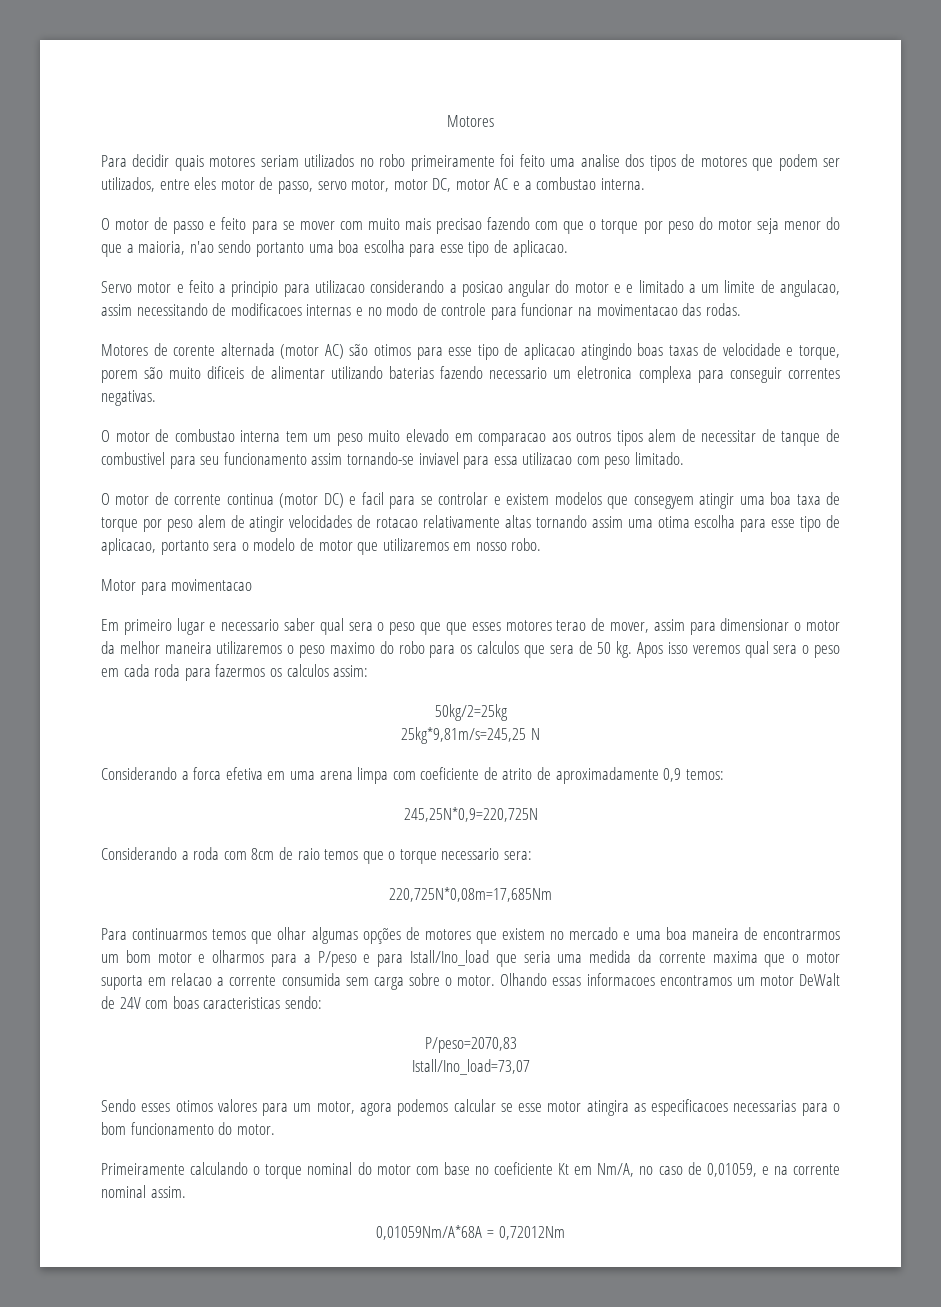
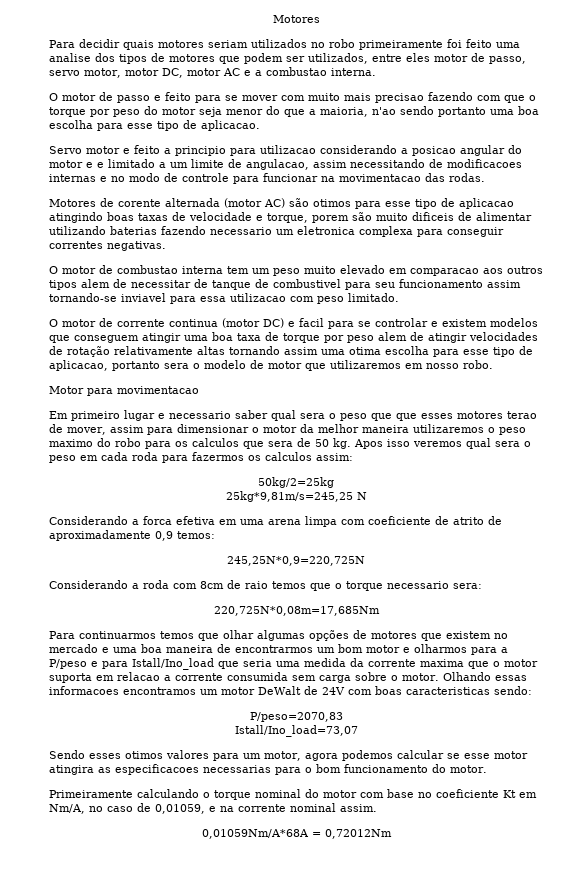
[633,496,694,509] consegyem -> [74,335,139,343] conseguem
[376,517,419,528] rotacao -> [67,346,110,357] rotação

